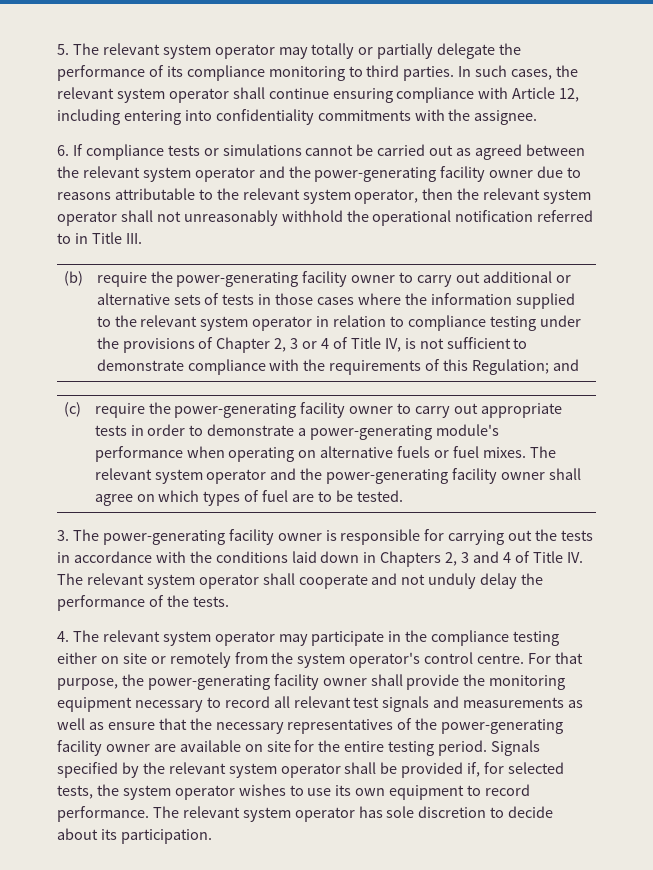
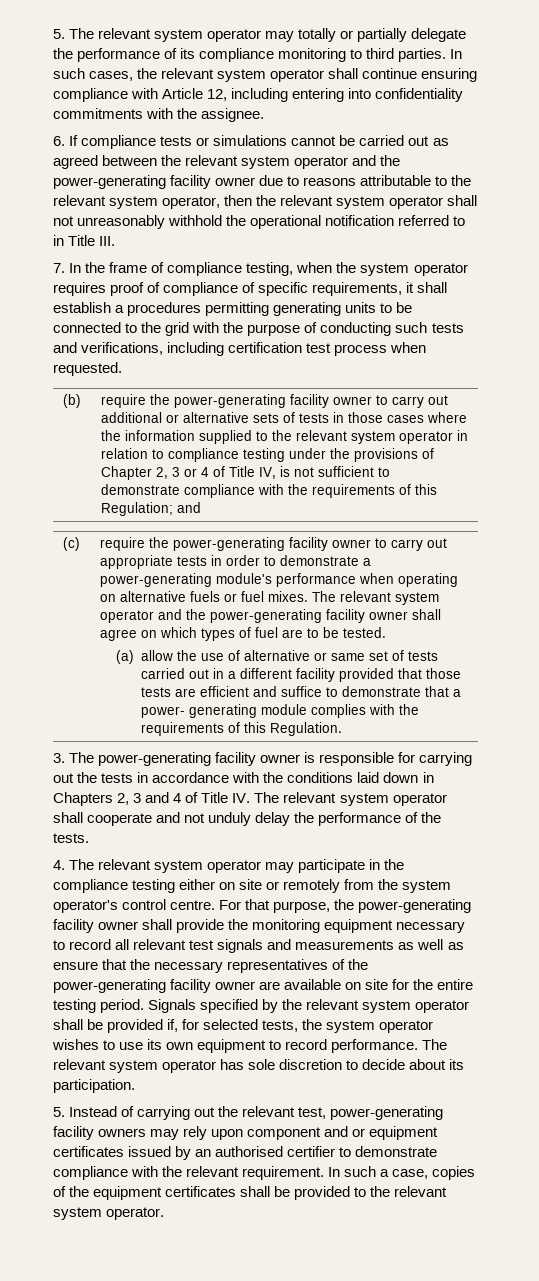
(142, 238) none -> [53,262,468,276] [53,282,448,296] [53,302,413,316] [53,322,464,336] [53,342,427,356] [53,362,122,376] // 7. In the frame of compliance testing, when the system operator requires proof of compliance of specific requirements, it shall establish a procedures permitting generating units to be connected to the grid with the purpose of conducting such tests and verifications, including certification test process when requested.
(403, 496) none -> [115,650,438,664] [140,668,461,682] [140,686,461,697] [140,704,419,718] [140,722,342,736] // (a) allow the use of alternative or same set of tests carried out in a different facility provided that those tests are efficient and suffice to demonstrate that a power- generating module complies with the requirements of this Regulation.
(212, 836) none -> [53,1106,444,1120] [53,1126,439,1140] [53,1146,438,1160] [53,1166,476,1180] [53,1186,448,1200] [53,1207,165,1220] // 5. Instead of carrying out the relevant test, power-generating facility owners may rely upon component and or equipment certificates issued by an authorised certifier to demonstrate compliance with the relevant requirement. In such a case, copies of the equipment certificates shall be provided to the relevant system operator.

